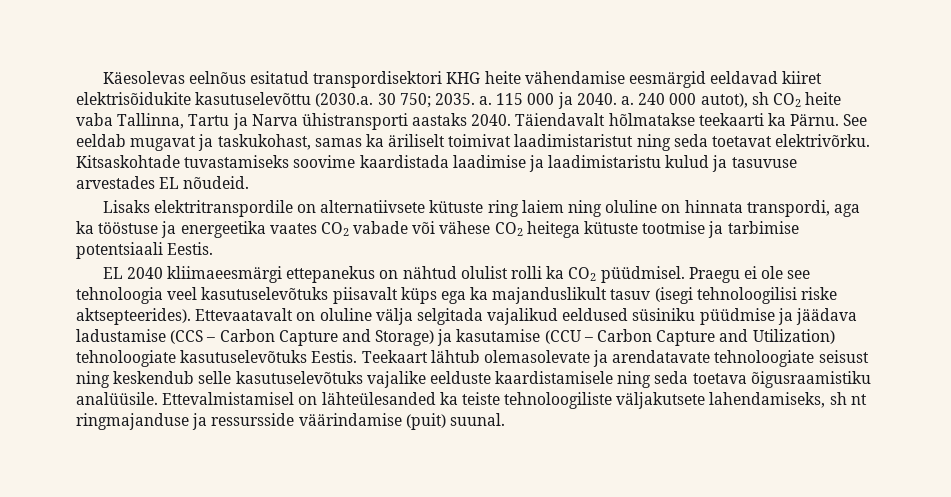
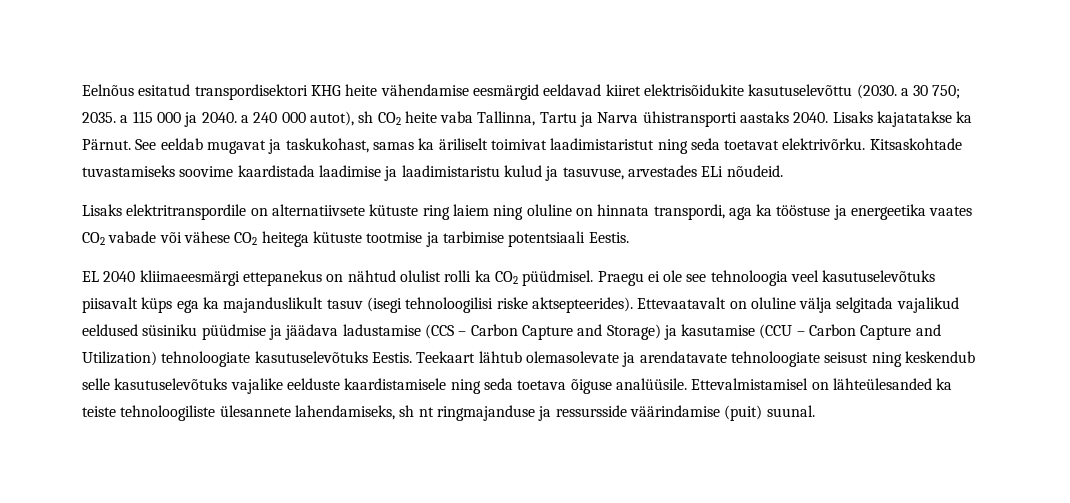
[102,71,246,84] Käesolevas eelnõus -> [82,84,134,96] Eelnõus
[315,93,374,107] (2030.a. -> [856,84,909,99] (2030. a
[479,96,493,105] a. -> [120,115,129,123] a
[621,96,635,105] a. -> [240,115,249,123] a
[515,113,840,126] Täiendavalt hõlmatakse teekaarti ka Pärnu. -> [832,111,973,127] [82,139,131,150] Lisaks kajatatakse ka Pärnut.
[731,157,797,168] [76,176,180,189] tasuvuse arvestades EL -> [562,165,724,180] tasuvuse, arvestades ELi
[750,371,871,388] õigusraamistiku -> [570,379,612,394] õiguse
[616,392,706,409] väljakutsete -> [219,405,291,417] ülesannete

